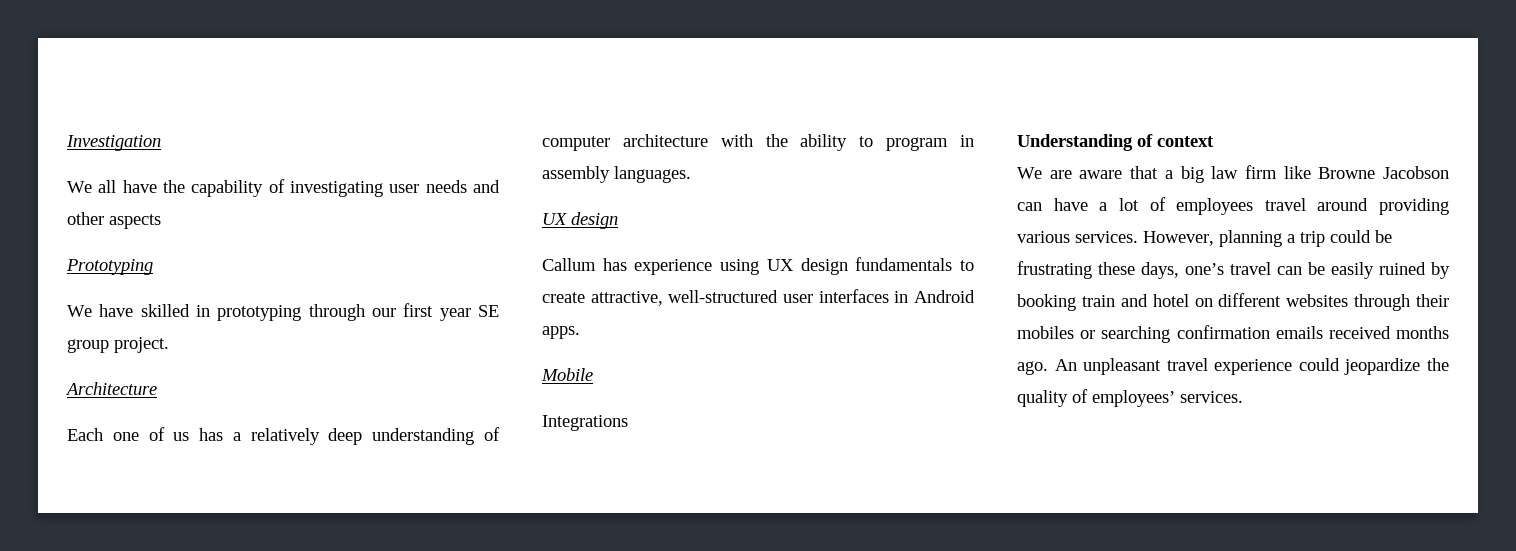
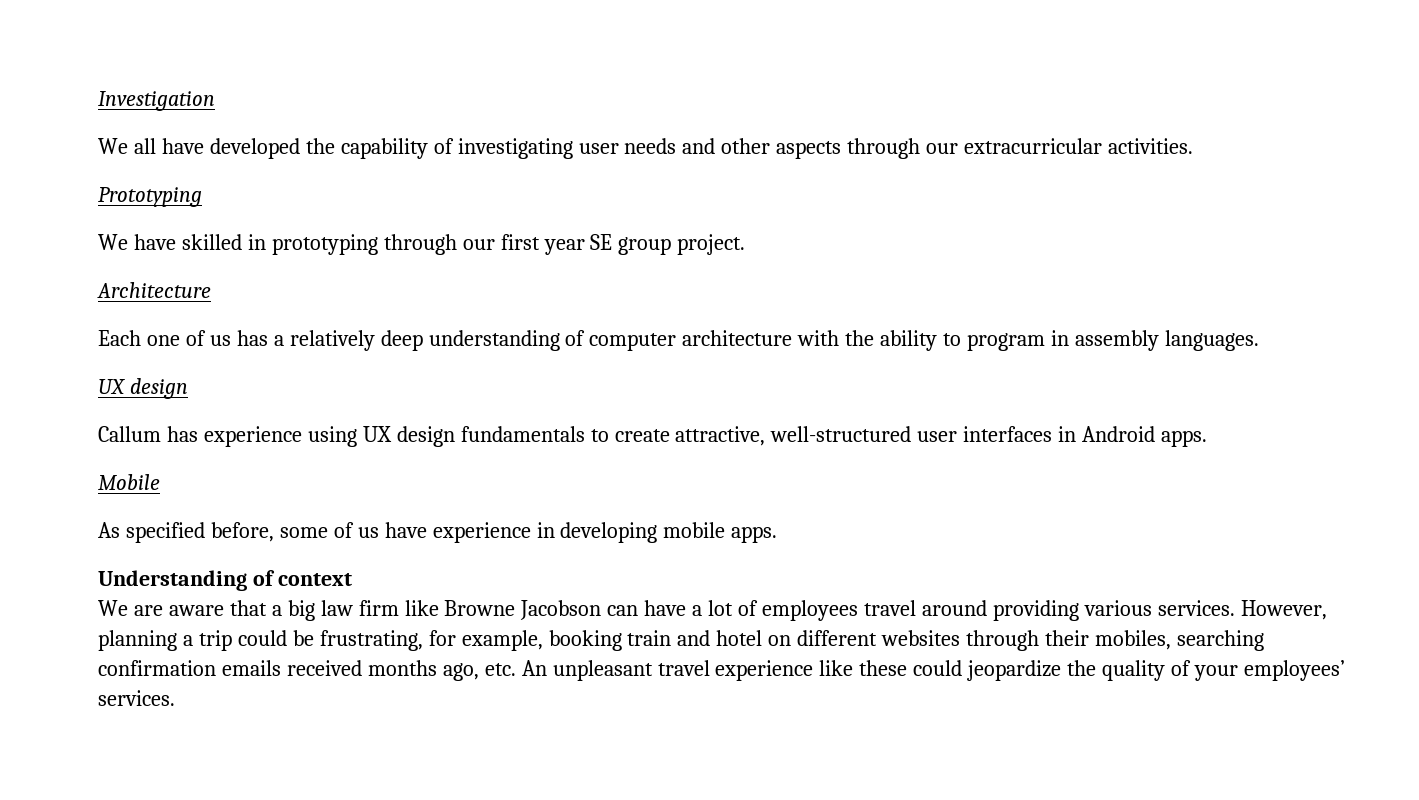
(157, 186) none -> [209,138,300,159] developed
(161, 221) none -> [847,138,1194,159] through our extracurricular activities.
[542,415,628,431] Integrations -> [98,522,778,543] As specified before, some of us have experience in developing mobile apps.
[1017,261,1450,279] frustrating these days, one’s travel can be easily ruined by -> [319,630,543,651] frustrating, for example,
[1017,326,1096,339] mobiles or -> [1094,630,1171,650] mobiles,
[1017,361,1048,375] ago. -> [442,663,516,681] ago, etc.
(1293, 367) none -> [819,660,908,676] like these
(1088, 396) none -> [1193,665,1238,681] your

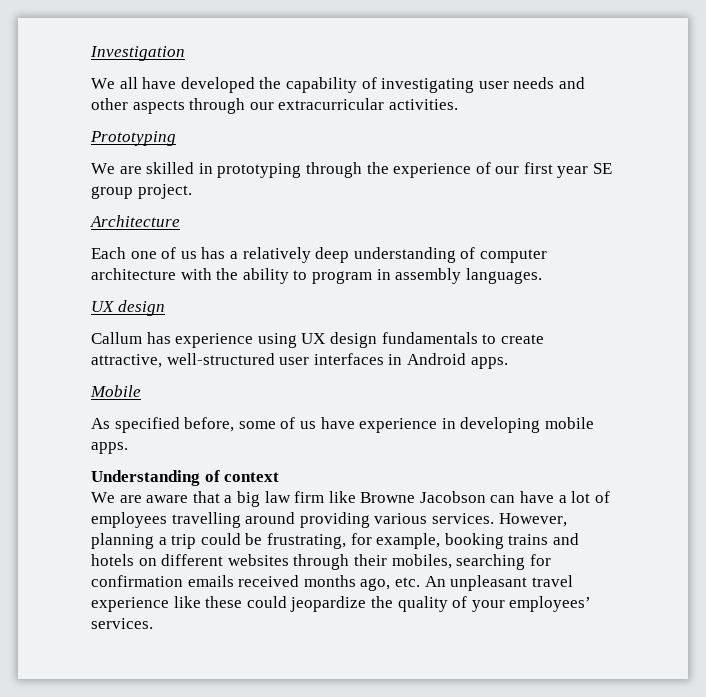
[133,234,176,250] have -> [119,166,142,174] are
(457, 244) none -> [366,162,491,178] the experience of
[863,600,916,616] travel -> [171,512,241,528] travelling
[627,630,763,646] train and hotel -> [508,533,579,545] [91,554,134,566] trains and hotels
(1264, 640) none -> [529,554,551,566] for

